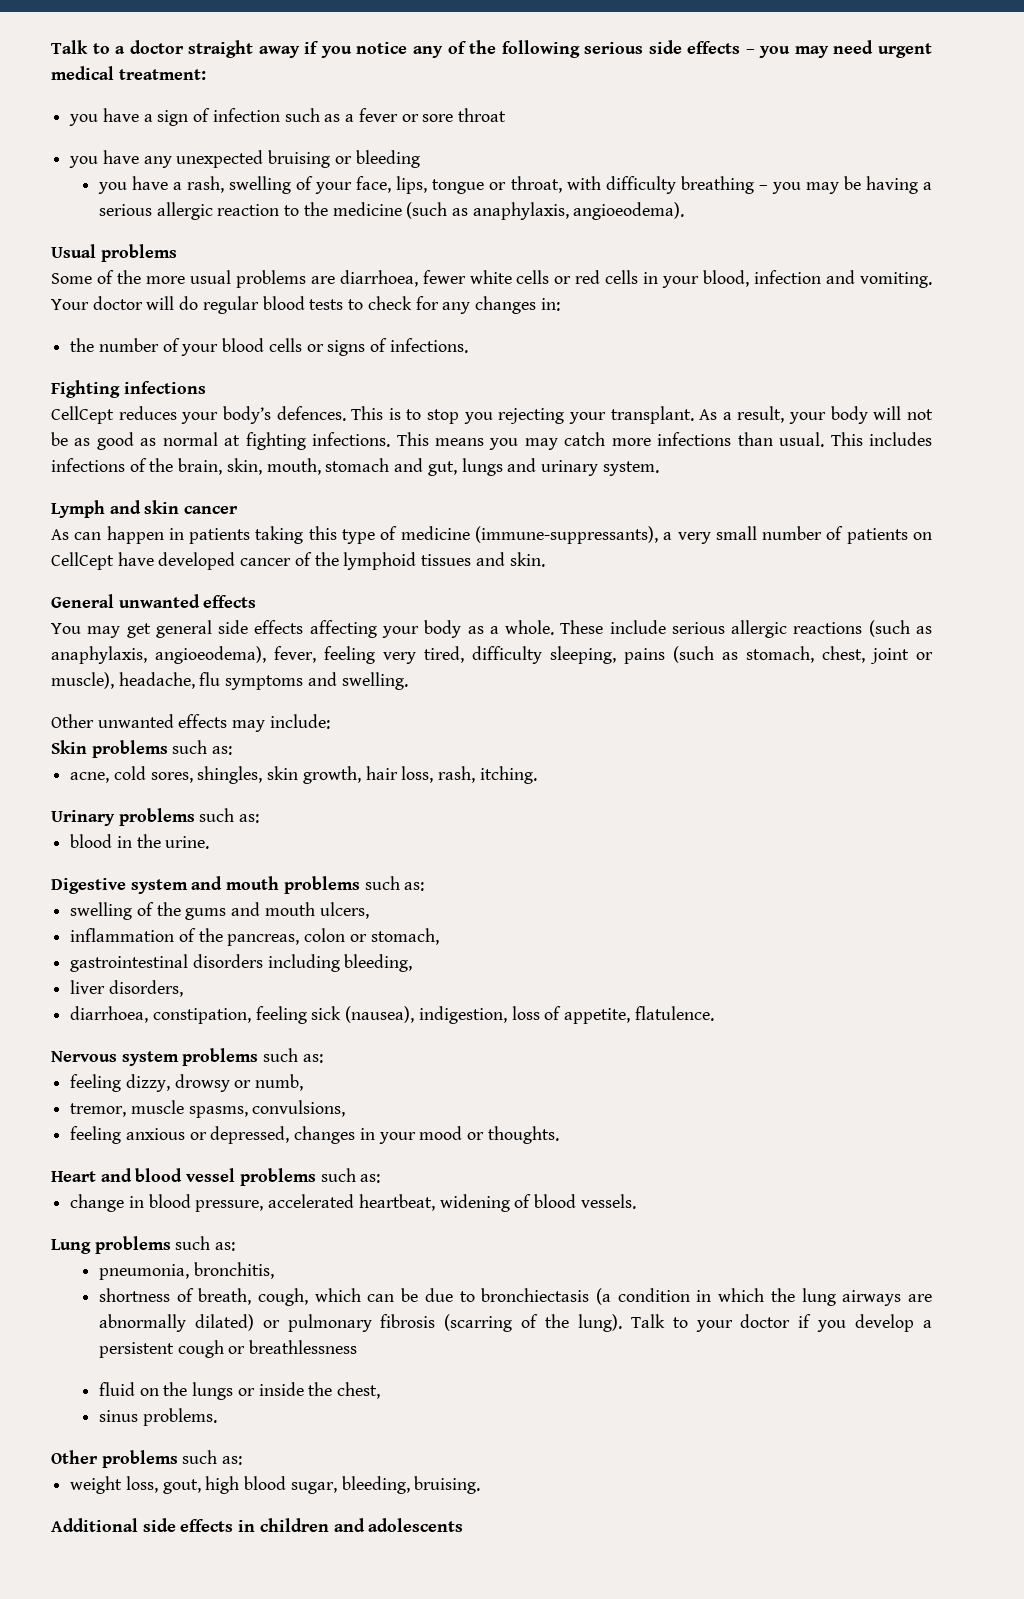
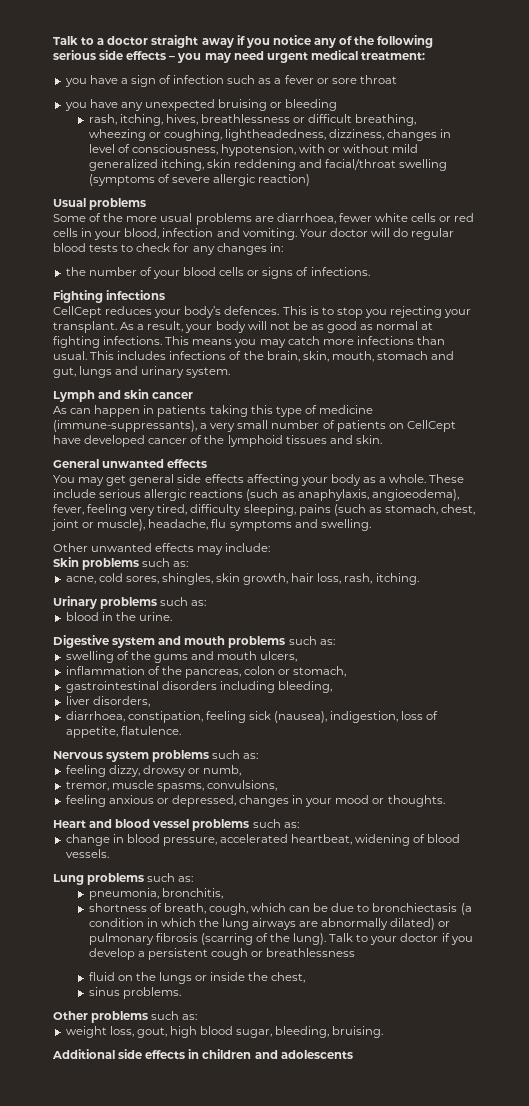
[97,176,933,194] [98,202,685,220] you have a rash, swelling of your face, lips, tongue or throat, with difficulty breathing – you may be having a serious allergic reaction to the medicine (such as anaphylaxis, angioeodema). -> [88,114,417,126] [88,129,452,141] [88,144,419,156] [88,159,448,171] [88,174,310,186] rash, itching, hives, breathlessness or difficult breathing, wheezing or coughing, lightheadedness, dizziness, changes in level of consciousness, hypotension, with or without mild generalized itching, skin reddening and facial/throat swelling (symptoms of severe allergic reaction)

